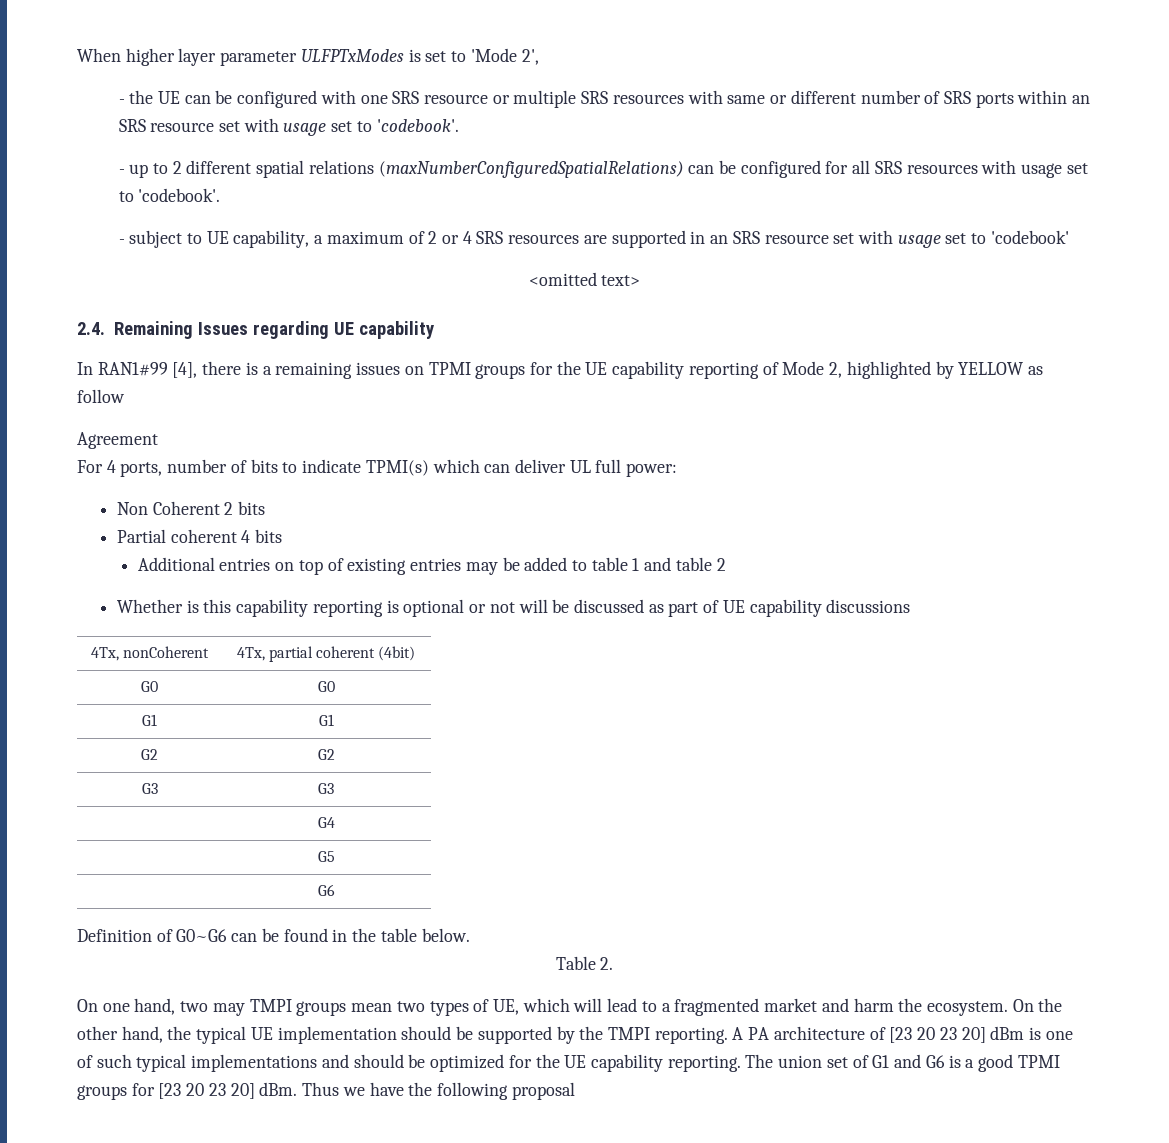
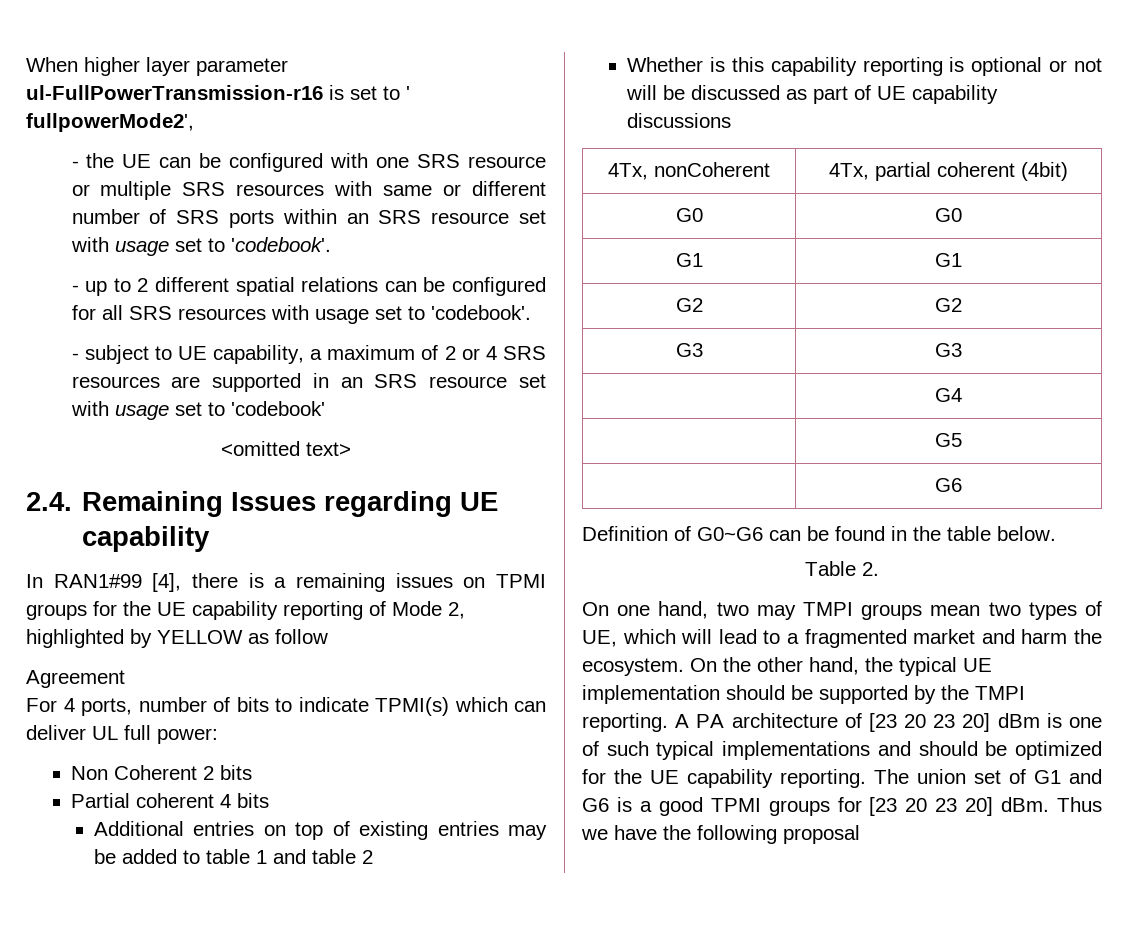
[300,49,404,62] ULFPTxModes -> [26,85,323,100] ul-FullPowerTransmission-r16
[470,48,539,65] 'Mode 2', -> [406,86,410,100] [26,113,194,132] ' fullpowerMode2',
[378,161,684,178] (maxNumberConfiguredSpatialRelations) -> (379, 284) none

